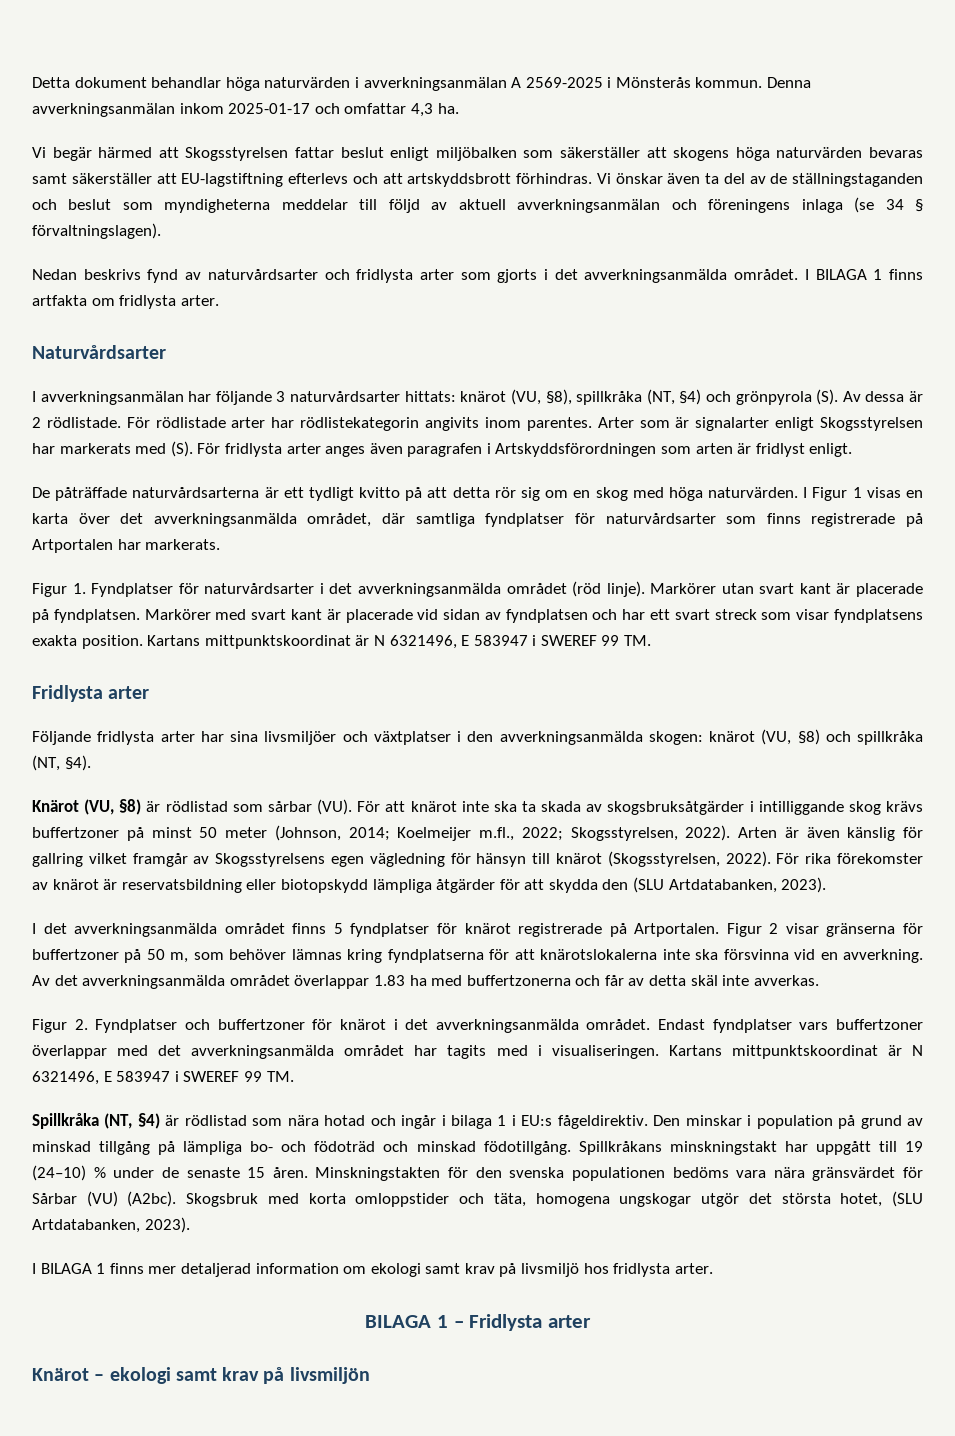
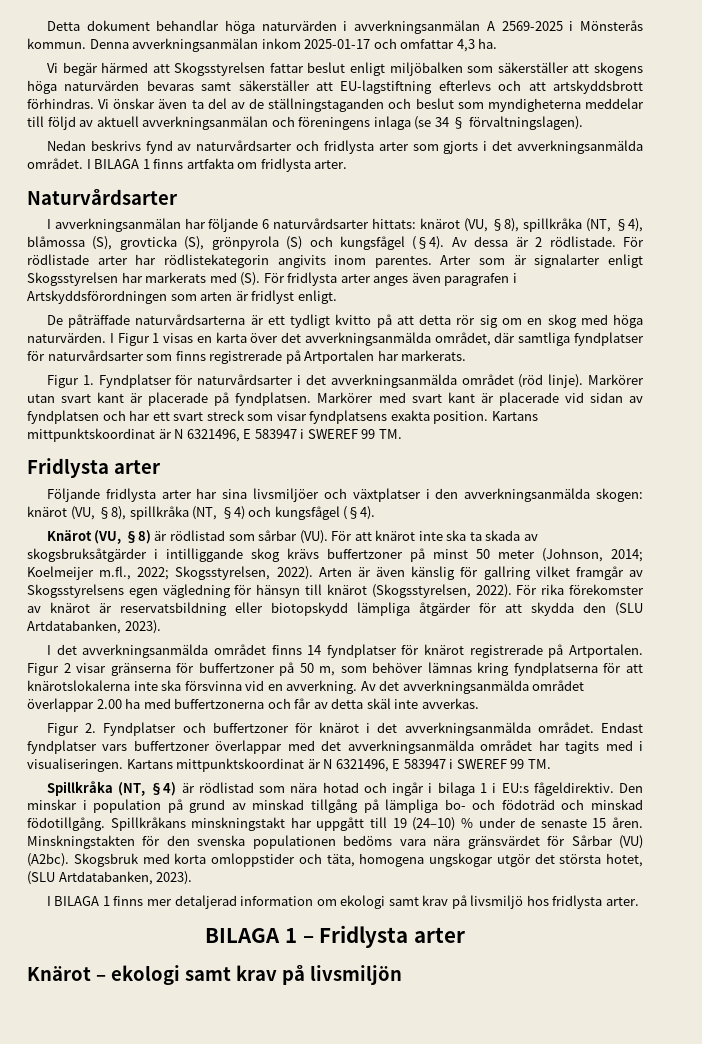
[276,391,286,402] 3 -> [262,219,270,229] 6
[679,389,839,405] §4) och grönpyrola (S). -> [615,218,644,232] [27,236,445,250] §4), blåmossa (S), grovticka (S), grönpyrola (S) och kungsfågel (§4).
[797,729,923,745] [32,755,91,771] §8) och spillkråka (NT, §4). -> [98,506,376,520] §8), spillkråka (NT, §4) och kungsfågel (§4).
[333,923,343,934] 5 -> [307,645,322,655] 14
[373,975,405,986] 1.83 -> [96,699,122,709] 2.00

